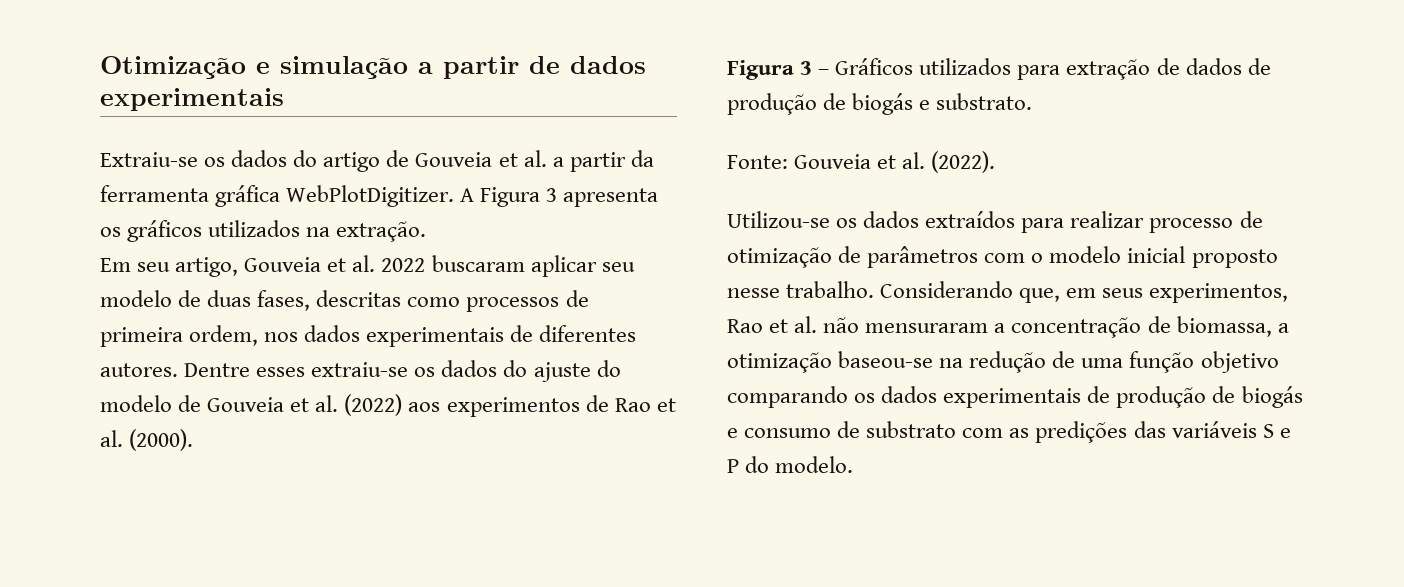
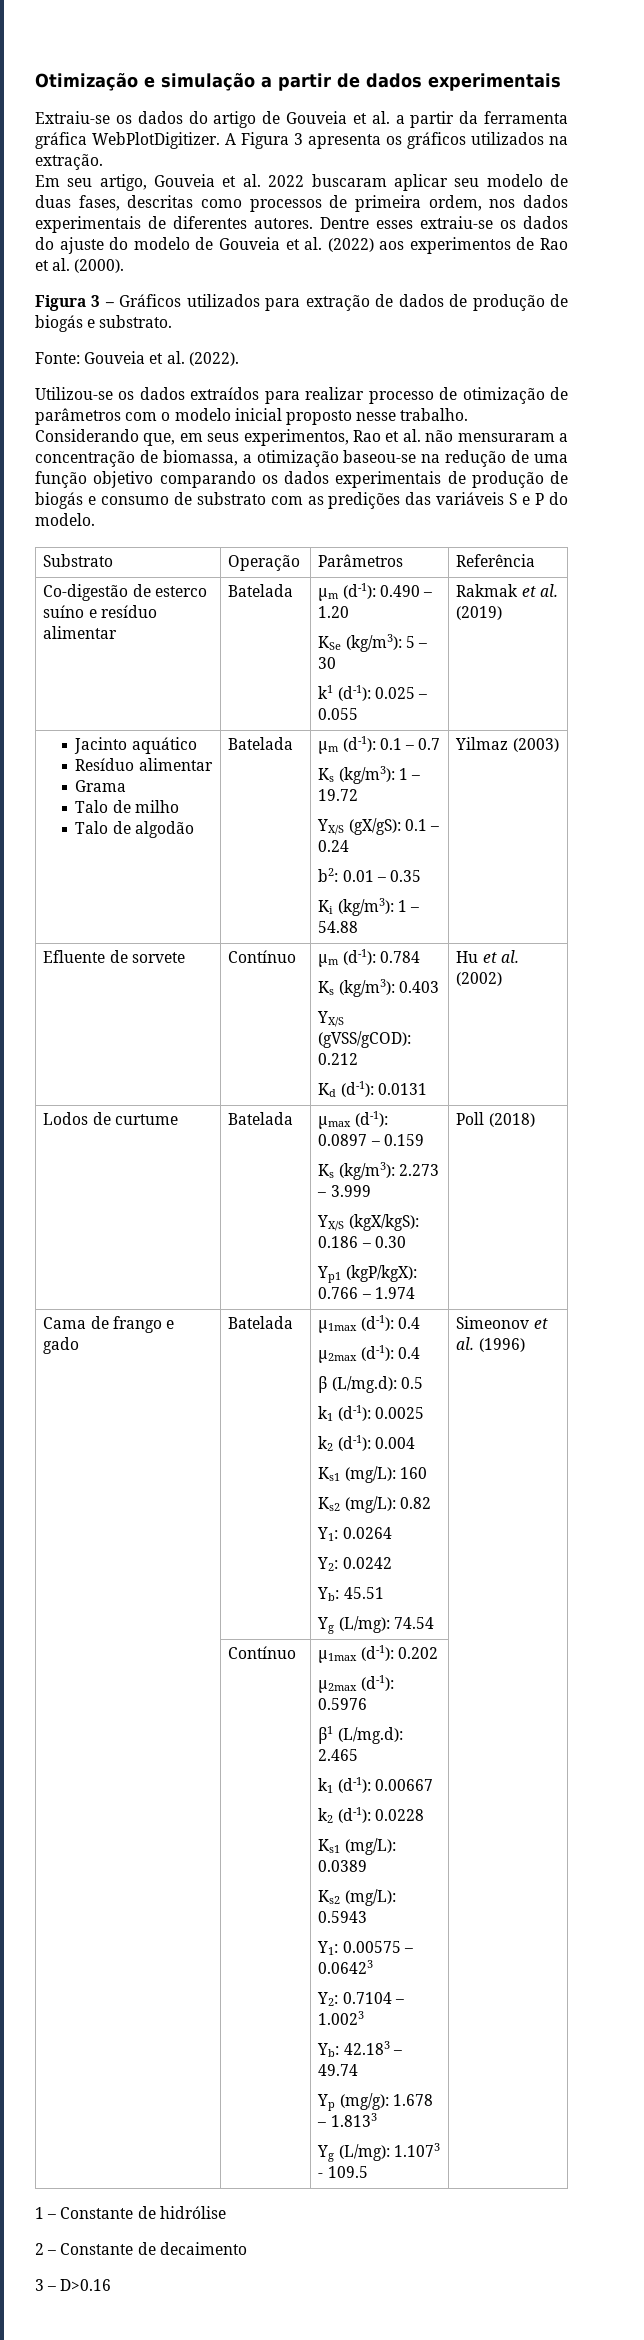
(854, 464) none -> [43,554,114,567] [228,555,301,571] [318,554,404,567] [456,554,536,567] [43,584,207,601] [43,605,157,618] [43,626,118,639] [228,584,294,597] [318,583,433,601] [318,606,350,618] [318,634,428,652] [318,657,337,669] [318,685,428,701] [318,708,359,720] [456,584,558,597] [456,606,503,620] [74,737,197,754] [75,758,213,771] [75,780,127,792] [75,800,179,813] [75,821,194,838] [228,737,294,750] [318,736,441,754] [318,766,421,784] [318,789,359,801] [317,818,440,835] [318,840,350,852] [318,868,422,882] [318,898,420,916] [318,921,359,933] [455,737,559,752] [43,950,185,963] [228,950,297,963] [318,949,420,967] [318,979,439,997] [317,1011,345,1027] [318,1031,412,1048] [318,1053,359,1065] [318,1081,427,1097] [456,950,519,963] [456,972,503,986] [43,1112,178,1125] [228,1112,294,1125] [318,1111,388,1129] [318,1134,424,1146] [318,1162,439,1180] [317,1185,371,1197] [317,1214,419,1231] [318,1236,406,1248] [317,1265,417,1283] [318,1287,415,1299] [456,1112,535,1127] [43,1316,175,1333] [43,1337,80,1354] [228,1316,294,1329] [318,1315,420,1333] [318,1345,420,1363] [318,1376,423,1393] [318,1405,424,1421] [318,1435,415,1451] [318,1466,427,1483] [318,1496,431,1513] [317,1527,392,1541] [317,1557,392,1571] [317,1587,384,1601] [317,1616,434,1634] [456,1316,548,1329] [456,1337,525,1352] [228,1646,297,1659] [318,1645,438,1663] [318,1675,394,1693] [318,1698,368,1710] [318,1726,403,1744] [318,1749,359,1761] [318,1777,433,1793] [318,1807,424,1823] [318,1838,396,1855] [318,1860,368,1872] [318,1889,396,1906] [318,1911,368,1923] [317,1941,413,1955] [318,1960,374,1974] [317,1992,404,2006] [318,2011,365,2025] [317,2041,402,2057] [318,2064,359,2076] [317,2093,433,2111] [317,2113,377,2127] [317,2143,440,2162] [318,2166,368,2178] [35,2206,226,2219] [35,2242,247,2255] [35,2279,112,2291] // Substrato | Operação | Parâmetros | Referência // Co-digestão de esterco suíno e resíduo alimentar | Batelada | μm (d-1): 0.490 – 1.20 // KSe (kg/m3): 5 – 30 // k1 (d-1): 0.025 – 0.055 | Rakmak et al. (2019) // Jacinto aquático // Resíduo alimentar // Grama // Talo de milho // Talo de algodão | Batelada | μm (d-1): 0.1 – 0.7 // Ks (kg/m3): 1 – 19.72 // YX/S (gX/gS): 0.1 – 0.24 // b2: 0.01 – 0.35 // Ki (kg/m3): 1 – 54.88 | Yilmaz (2003) // Efluente de sorvete | Contínuo | μm (d-1): 0.784 // Ks (kg/m3): 0.403 // YX/S (gVSS/gCOD): 0.212 // Kd (d-1): 0.0131 | Hu et al. (2002) // Lodos de curtume | Batelada | μmax (d-1): 0.0897 – 0.159 // Ks (kg/m3): 2.273 – 3.999 // YX/S (kgX/kgS): 0.186 – 0.30 // Yp1 (kgP/kgX): 0.766 – 1.974 | Poll (2018) // Cama de frango e gado | Batelada | μ1max (d-1): 0.4 // μ2max (d-1): 0.4 // β (L/mg.d): 0.5 // k1 (d-1): 0.0025 // k2 (d-1): 0.004 // Ks1 (mg/L): 160 // Ks2 (mg/L): 0.82 // Y1: 0.0264 // Y2: 0.0242 // Yb: 45.51 // Yg (L/mg): 74.54 | Simeonov et al. (1996) // | Contínuo | μ1max (d-1): 0.202 // μ2max (d-1): 0.5976 // β1 (L/mg.d): 2.465 // k1 (d-1): 0.00667 // k2 (d-1): 0.0228 // Ks1 (mg/L): 0.0389 // Ks2 (mg/L): 0.5943 // Y1: 0.00575 – 0.06423 // Y2: 0.7104 – 1.0023 // Yb: 42.183 – 49.74 // Yp (mg/g): 1.678 – 1.8133 // Yg (L/mg): 1.1073 - 109.5 | // 1 – Constante de hidrólise // 2 – Constante de decaimento // 3 – D>0.16

